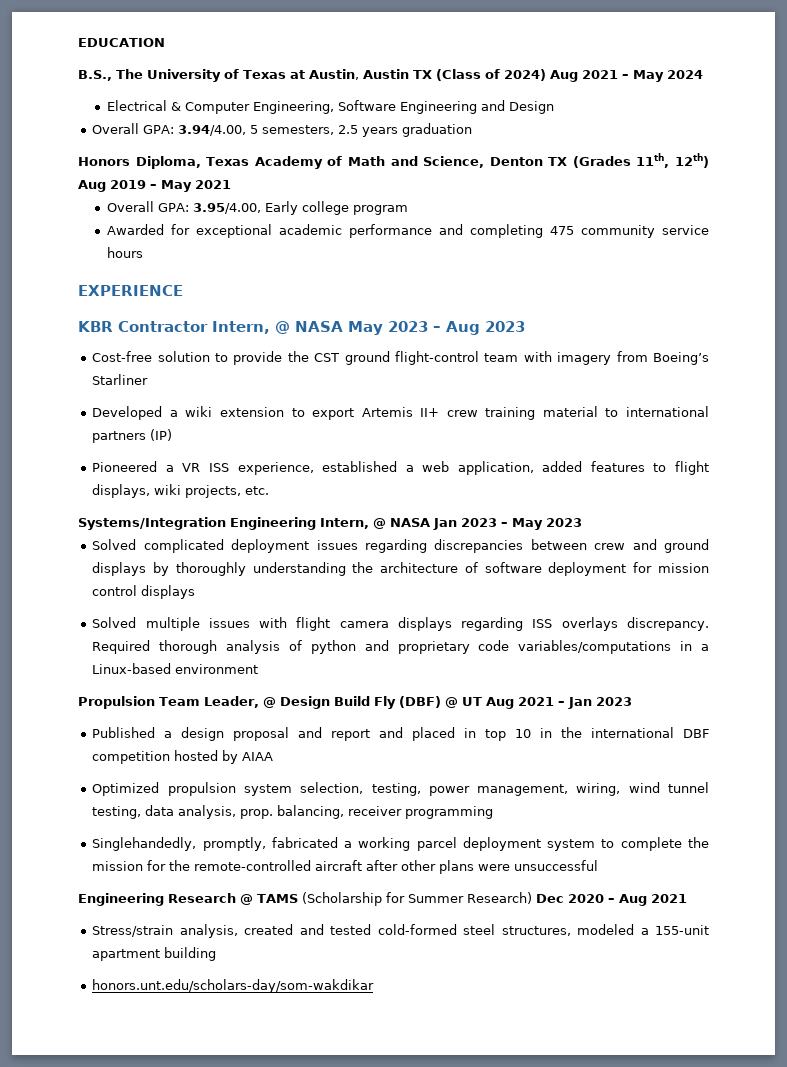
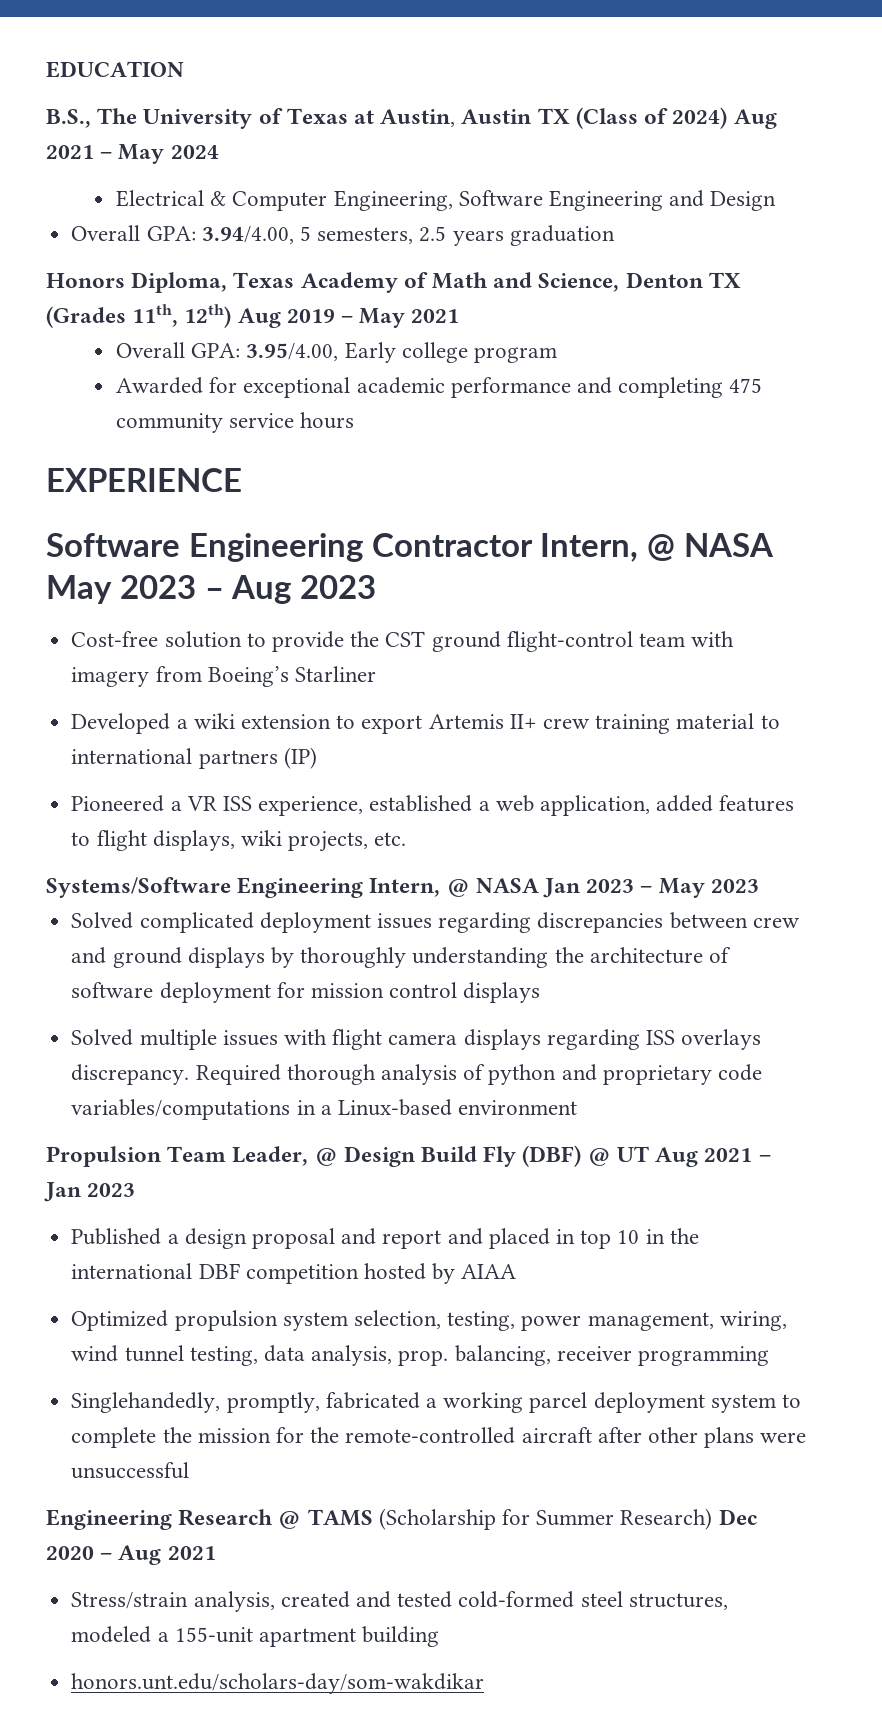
[78,321,113,332] KBR -> [46,533,363,562] Software Engineering
[78,517,226,530] Systems/Integration -> [46,877,231,898] Systems/Software

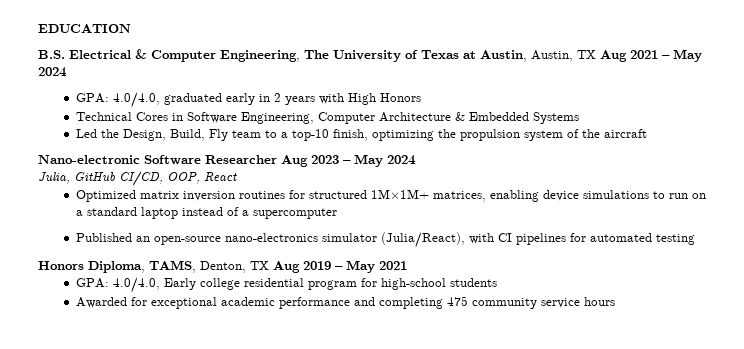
[46,109,91,128] B.S., -> [38,49,300,62] B.S. Electrical & Computer Engineering,
[461,107,728,129] Austin TX (Class of 2024) -> [531,50,596,62] Austin, TX
[115,190,777,211] [71,225,615,246] [46,272,741,293] [46,304,232,328] Electrical & Computer Engineering, Software Engineering and Design // Overall GPA: 3.94/4.00, 5 semesters, 2.5 years graduation // Honors Diploma, Texas Academy of Math and Science, Denton TX (Grades 11th, 12th) -> [75,92,421,108] [75,112,579,124] [75,129,647,141] [38,154,416,167] [38,171,237,186] [75,189,706,202] [75,207,337,219] [75,232,695,248] [38,260,269,273] GPA: 4.0/4.0, graduated early in 2 years with High Honors // Technical Cores in Software Engineering, Computer Architecture & Embedded Systems // Led the Design, Build, Fly team to a top-10 finish, optimizing the propulsion system of the aircraft // Nano-electronic Software Researcher Aug 2023 – May 2024 // Julia, GitHub CI/CD, OOP, React // Optimized matrix inversion routines for structured 1M×1M+ matrices, enabling device simulations to run on a standard laptop instead of a supercomputer // Published an open-source nano-electronics simulator (Julia/React), with CI pipelines for automated testing // Honors Diploma, TAMS, Denton, TX
[115,342,339,361] Overall GPA: 3.95/4.00, -> [75,277,160,293] GPA: 4.0/4.0,
(468, 352) none -> [243,278,304,287] residential
(557, 355) none -> [360,278,497,290] for high-school students
[46,468,242,492] [46,533,774,562] [46,575,377,604] [71,631,735,652] [71,666,376,687] [71,713,780,734] [71,747,317,769] [71,795,795,816] [71,830,407,852] [46,877,759,898] [71,912,800,933] [71,947,731,968] [71,982,541,1003] [71,1029,762,1050] [71,1064,762,1085] [71,1099,578,1120] [46,1145,771,1167] [44,1182,136,1202] [71,1228,699,1249] [71,1263,517,1284] [71,1310,787,1331] [71,1345,769,1366] [71,1392,801,1413] [71,1427,807,1448] [71,1462,190,1479] [46,1508,757,1530] [46,1545,216,1565] [71,1591,728,1612] [71,1626,440,1647] [71,1673,485,1694] // EXPERIENCE // Software Engineering Contractor Intern, @ NASA May 2023 – Aug 2023 // Cost-free solution to provide the CST ground flight-control team with imagery from Boeing’s Starliner // Developed a wiki extension to export Artemis II+ crew training material to international partners (IP) // Pioneered a VR ISS experience, established a web application, added features to flight displays, wiki projects, etc. // Systems/Software Engineering Intern, @ NASA Jan 2023 – May 2023 // Solved complicated deployment issues regarding discrepancies between crew and ground displays by thoroughly understanding the architecture of software deployment for mission control displays // Solved multiple issues with flight camera displays regarding ISS overlays discrepancy. Required thorough analysis of python and proprietary code variables/computations in a Linux-based environment // Propulsion Team Leader, @ Design Build Fly (DBF) @ UT Aug 2021 – Jan 2023 // Published a design proposal and report and placed in top 10 in the international DBF competition hosted by AIAA // Optimized propulsion system selection, testing, power management, wiring, wind tunnel testing, data analysis, prop. balancing, receiver programming // Singlehandedly, promptly, fabricated a working parcel deployment system to complete the mission for the remote-controlled aircraft after other plans were unsuccessful // Engineering Research @ TAMS (Scholarship for Summer Research) Dec 2020 – Aug 2021 // Stress/strain analysis, created and tested cold-formed steel structures, modeled a 155-unit apartment building // honors.unt.edu/scholars-day/som-wakdikar -> (615, 301) none

